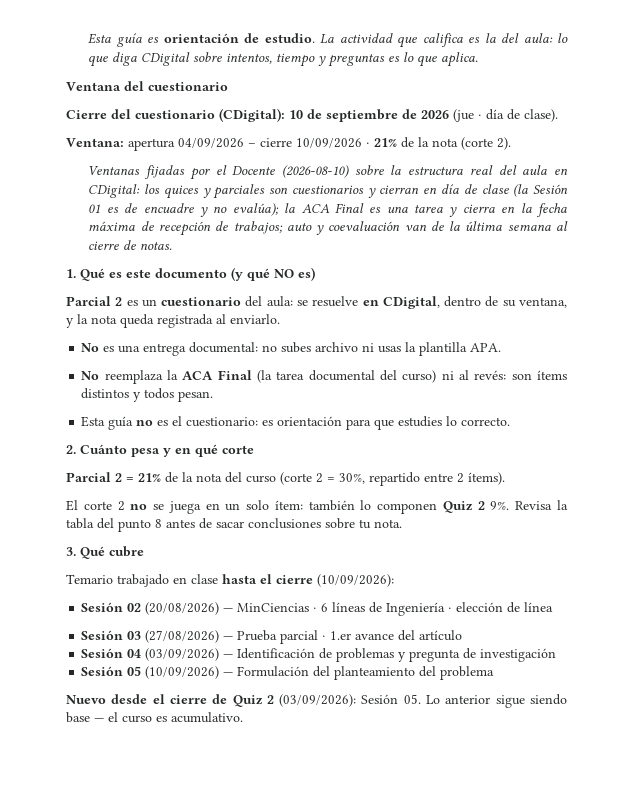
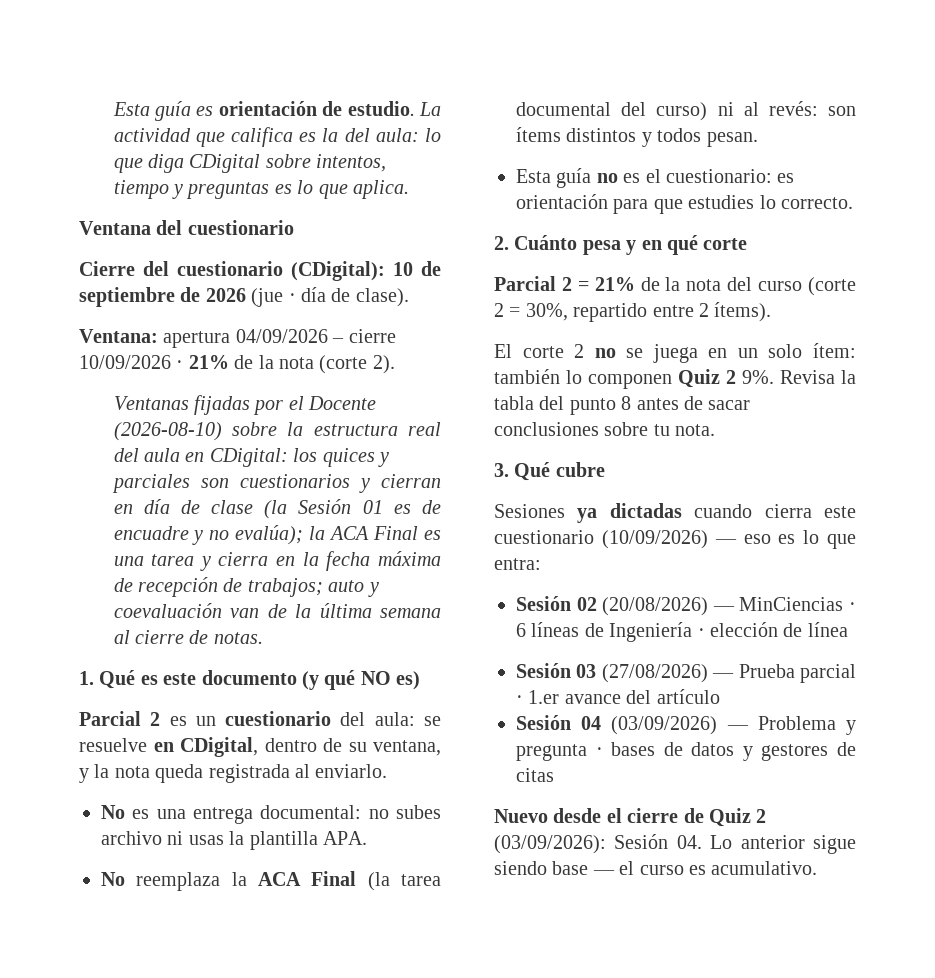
[66,574,394,587] Temario trabajado en clase hasta el cierre (10/09/2026): -> [494,503,856,523] [494,530,856,549] [494,558,541,570] Sesiones ya dictadas cuando cierra este cuestionario (10/09/2026) — eso es lo que entra:
[237,648,557,662] [81,666,495,680] Identificación de problemas y pregunta de investigación // Sesión 05 (10/09/2026) — Formulación del planteamiento del problema -> [757,716,856,735] [516,742,856,761] [516,768,554,782] Problema y pregunta · bases de datos y gestores de citas
[403,694,421,704] 05. -> [676,835,702,849] 04.

